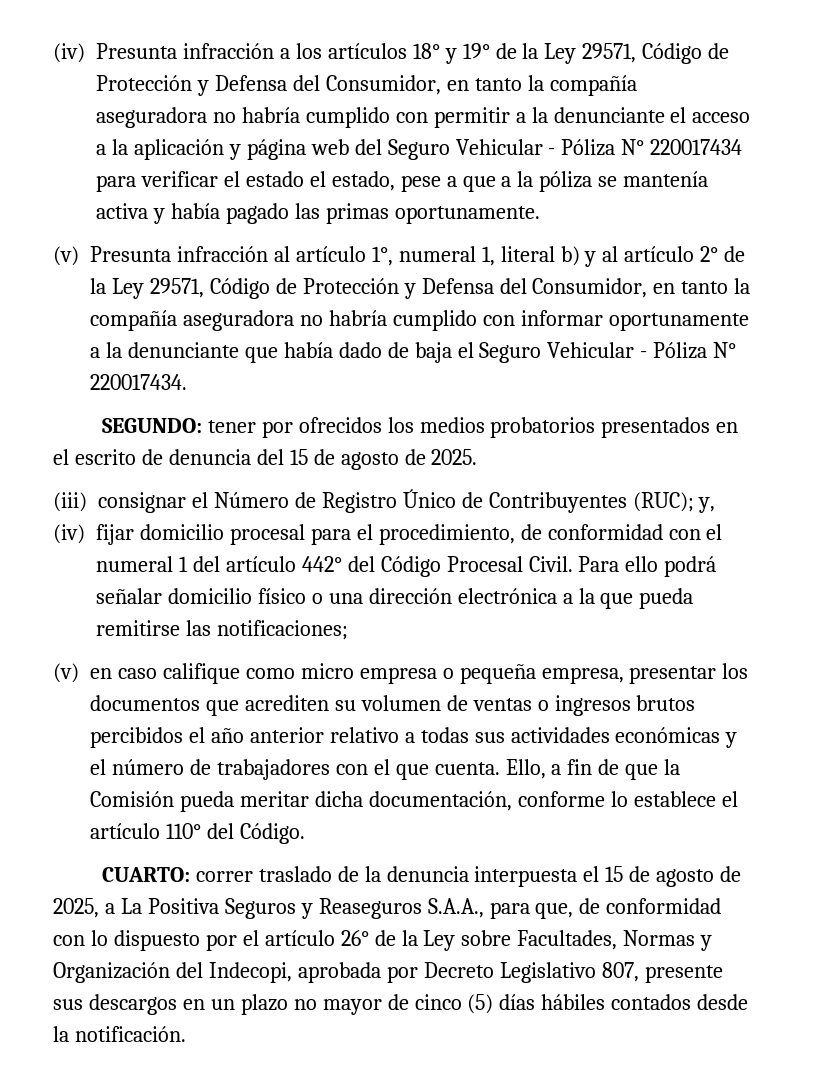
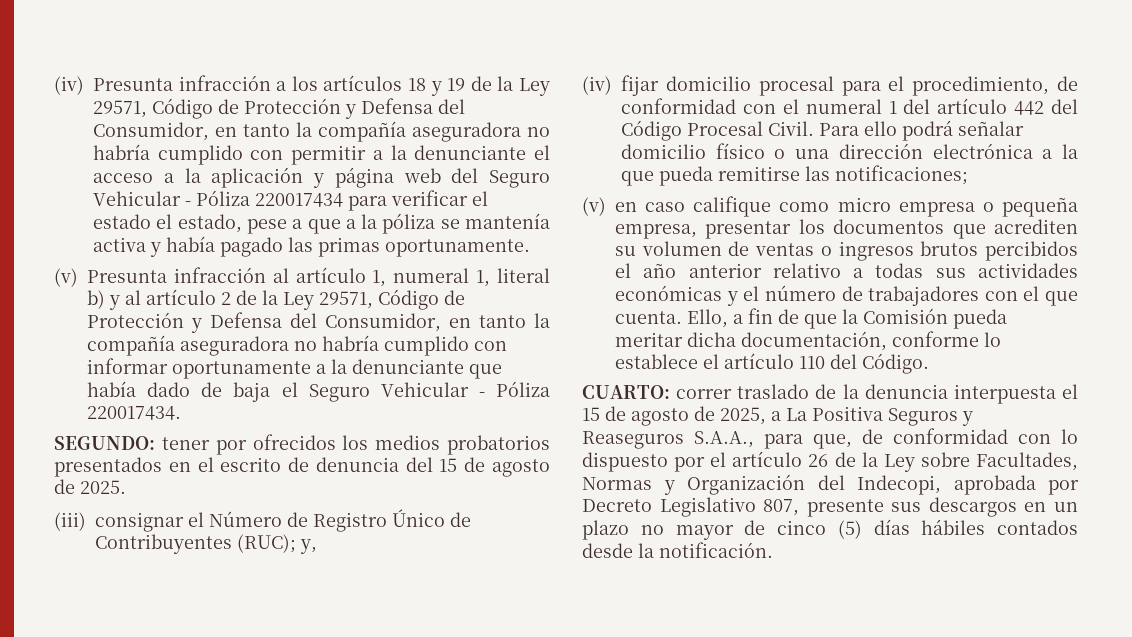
[412,43,490,64] 18° y 19° -> [408,78,466,96] 18 y 19
[621,139,645,155] N° -> (250, 198) none
[371,246,393,266] 1°, -> [372,270,387,287] 1,
[700,246,719,262] 2° -> [221,292,231,305] 2
[713,342,737,358] N° -> (550, 389) none
[301,556,342,572] 442° -> [1014,101,1045,115] 442
[165,823,201,839] 110° -> [799,356,825,369] 110
[340,930,369,946] 26° -> [808,454,829,467] 26

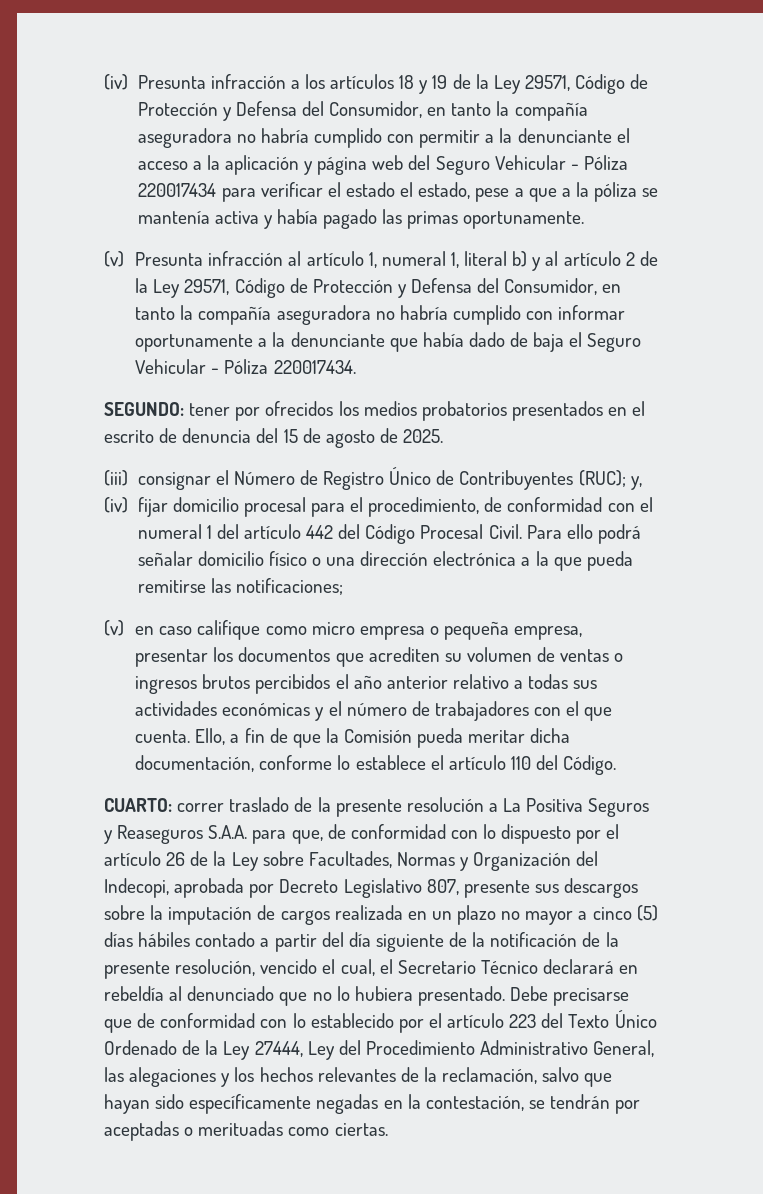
[864,384,1078,404] [582,406,766,426] denuncia interpuesta el 15 de agosto de 2025, -> [335,797,484,817] presente resolución
[694,431,754,448] S.A.A., -> [208,825,248,839] S.A.A.
(1017, 507) none -> [104,905,403,925] sobre la imputación de cargos realizada
[744,520,766,535] de -> [578,911,588,920] a
[997,520,1078,535] [582,542,773,558] contados desde la notificación. -> [195,932,619,952] [104,959,639,979] [104,986,630,1006] [104,1010,657,1033] [104,1040,655,1060] [104,1067,613,1087] [104,1094,641,1114] [104,1121,388,1141] contado a partir del día siguiente de la notificación de la presente resolución, vencido el cual, el Secretario Técnico declarará en rebeldía al denunciado que no lo hubiera presentado. Debe precisarse que de conformidad con lo establecido por el artículo 223 del Texto Único Ordenado de la Ley 27444, Ley del Procedimiento Administrativo General, las alegaciones y los hechos relevantes de la reclamación, salvo que hayan sido específicamente negadas en la contestación, se tendrán por aceptadas o merituadas como ciertas.

